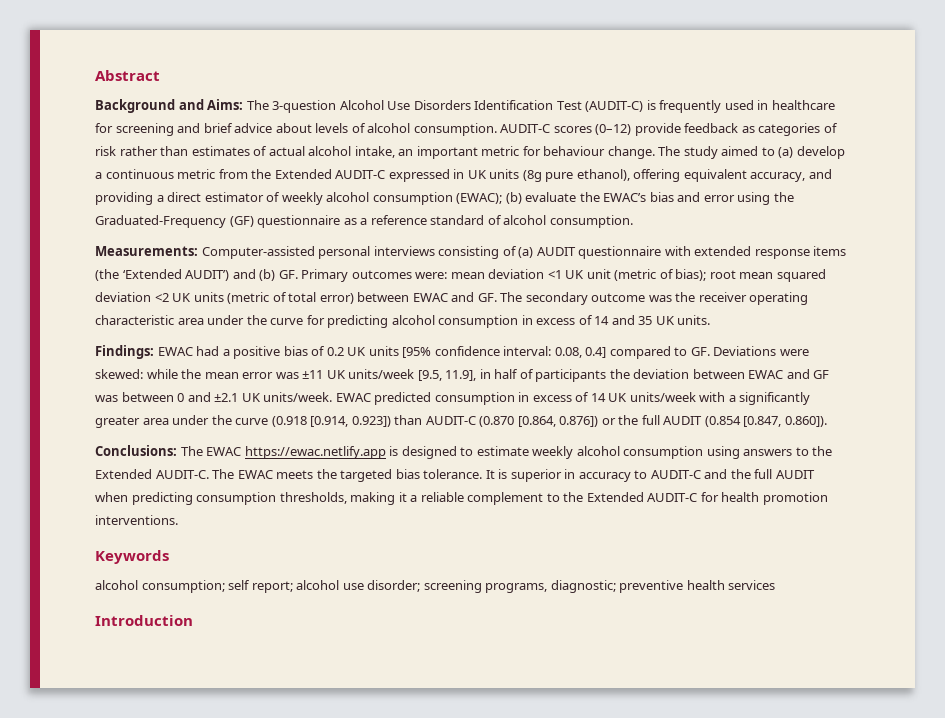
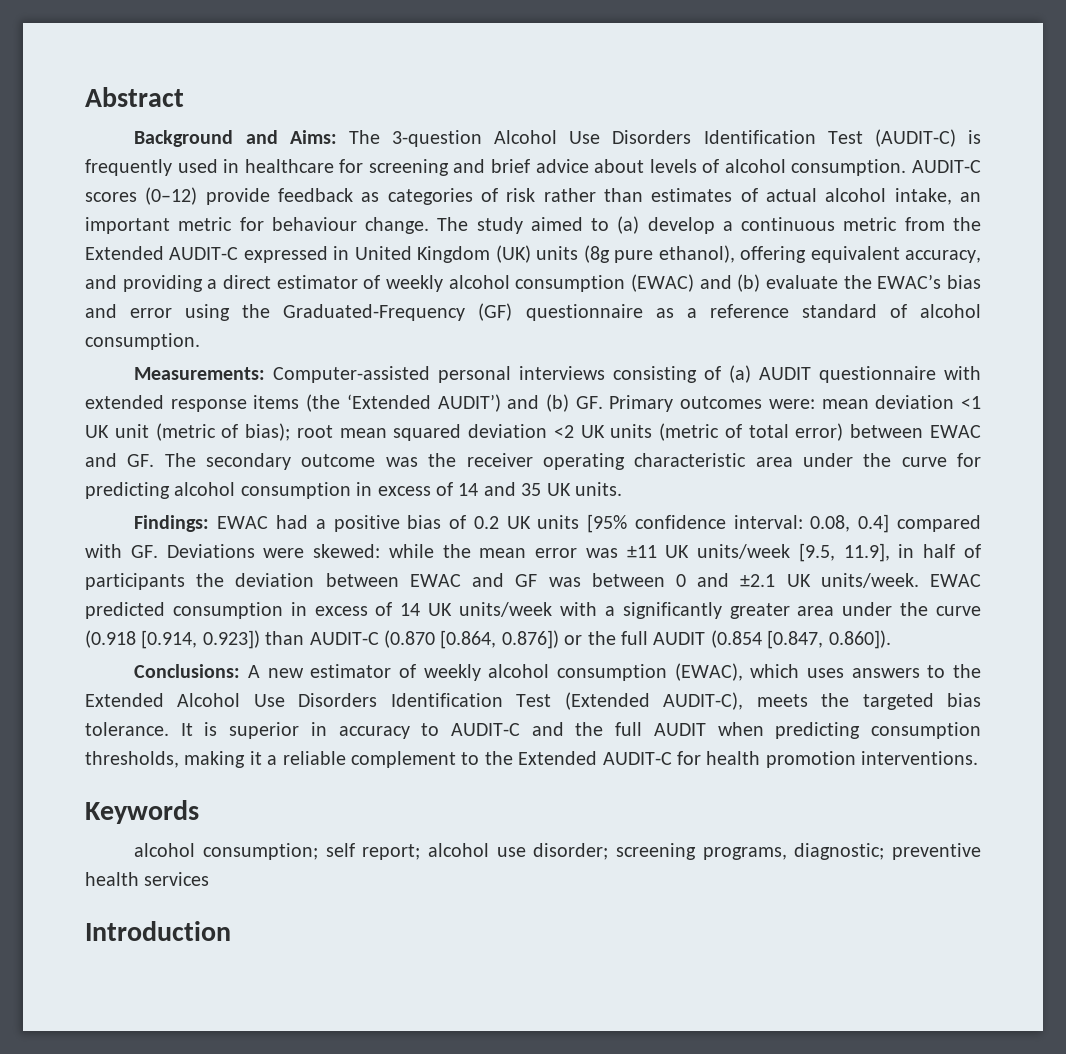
[467,170,487,179] UK -> [354,245,531,263] United Kingdom (UK)
[456,193,503,204] (EWAC); -> [631,274,732,292] (EWAC) and
[674,347,688,356] to -> [85,544,122,558] with
[180,446,833,459] [95,469,273,479] The EWAC https://ewac.netlify.app is designed to estimate weekly alcohol consumption using answers to the Extended AUDIT-C. The EWAC -> [248,663,981,681] [85,692,744,710] A new estimator of weekly alcohol consumption (EWAC), which uses answers to the Extended Alcohol Use Disorders Identification Test (Extended AUDIT-C),

